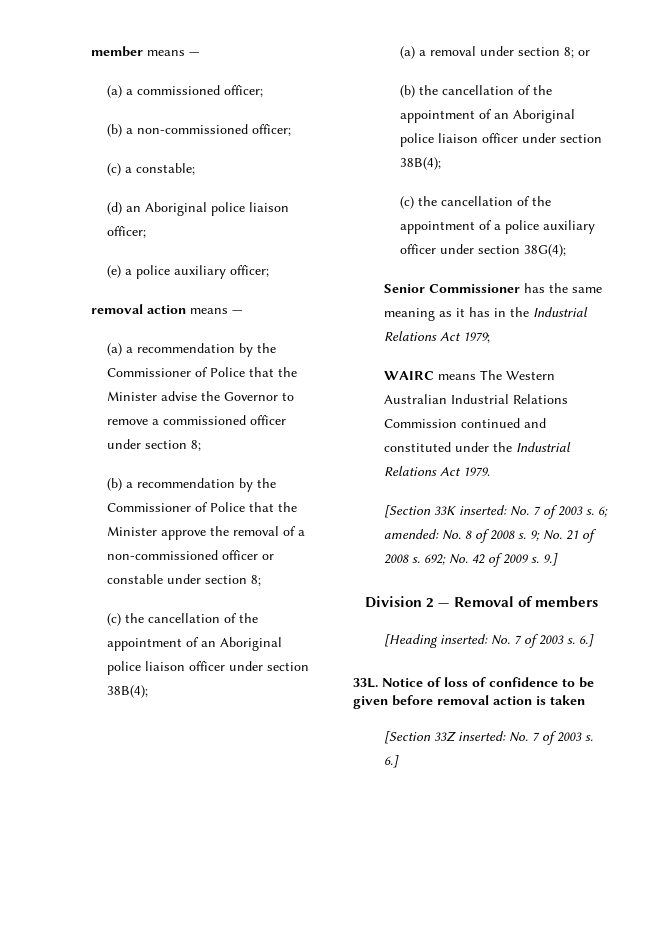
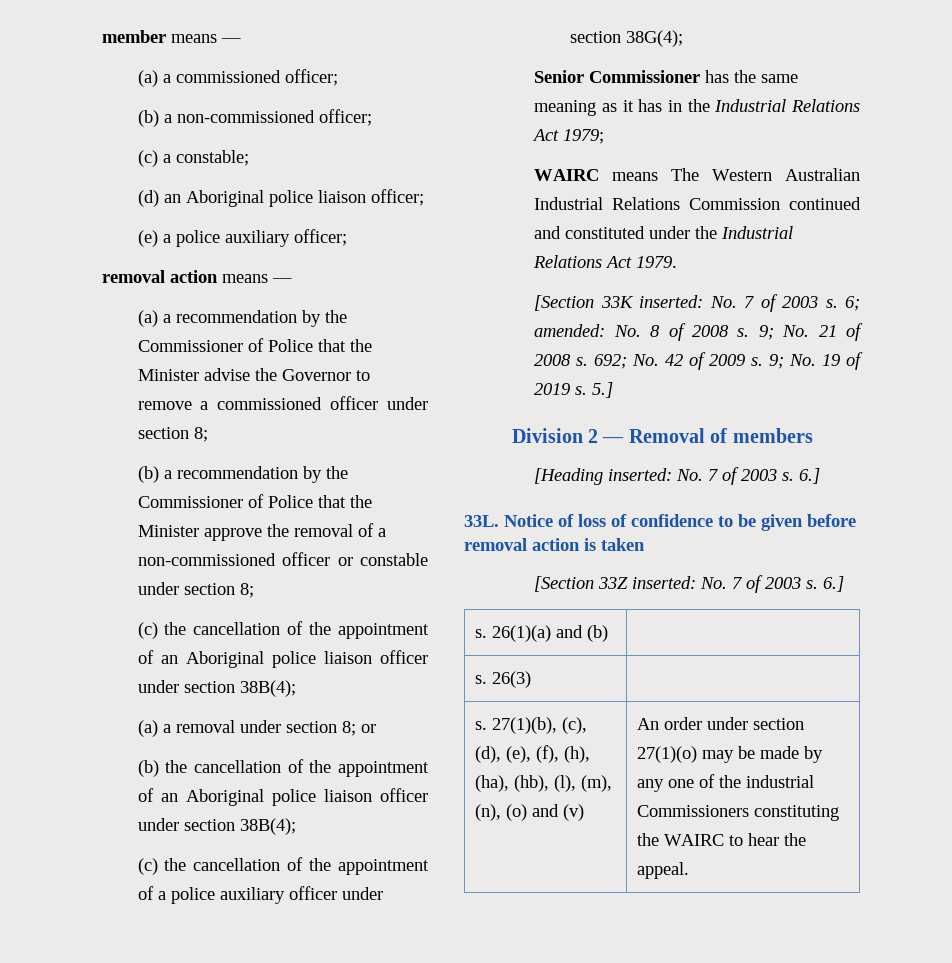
[543,553,559,566] 9.] -> [769,352,863,370] [534,382,614,398] 9; No. 19 of 2019 s. 5.]
(400, 761) none -> [475,625,609,642] [475,671,532,688] [475,717,588,734] [475,745,591,763] [475,775,613,792] [475,804,585,821] [637,717,805,730] [637,746,824,763] [637,774,815,792] [637,805,840,821] [637,833,807,846] [637,862,690,879] // s. 26(1)(a) and (b) | // s. 26(3) | // s. 27(1)(b), (c), (d), (e), (f), (h), (ha), (hb), (l), (m), (n), (o) and (v) | An order under section 27(1)(o) may be made by any one of the industrial Commissioners constituting the WAIRC to hear the appeal.

